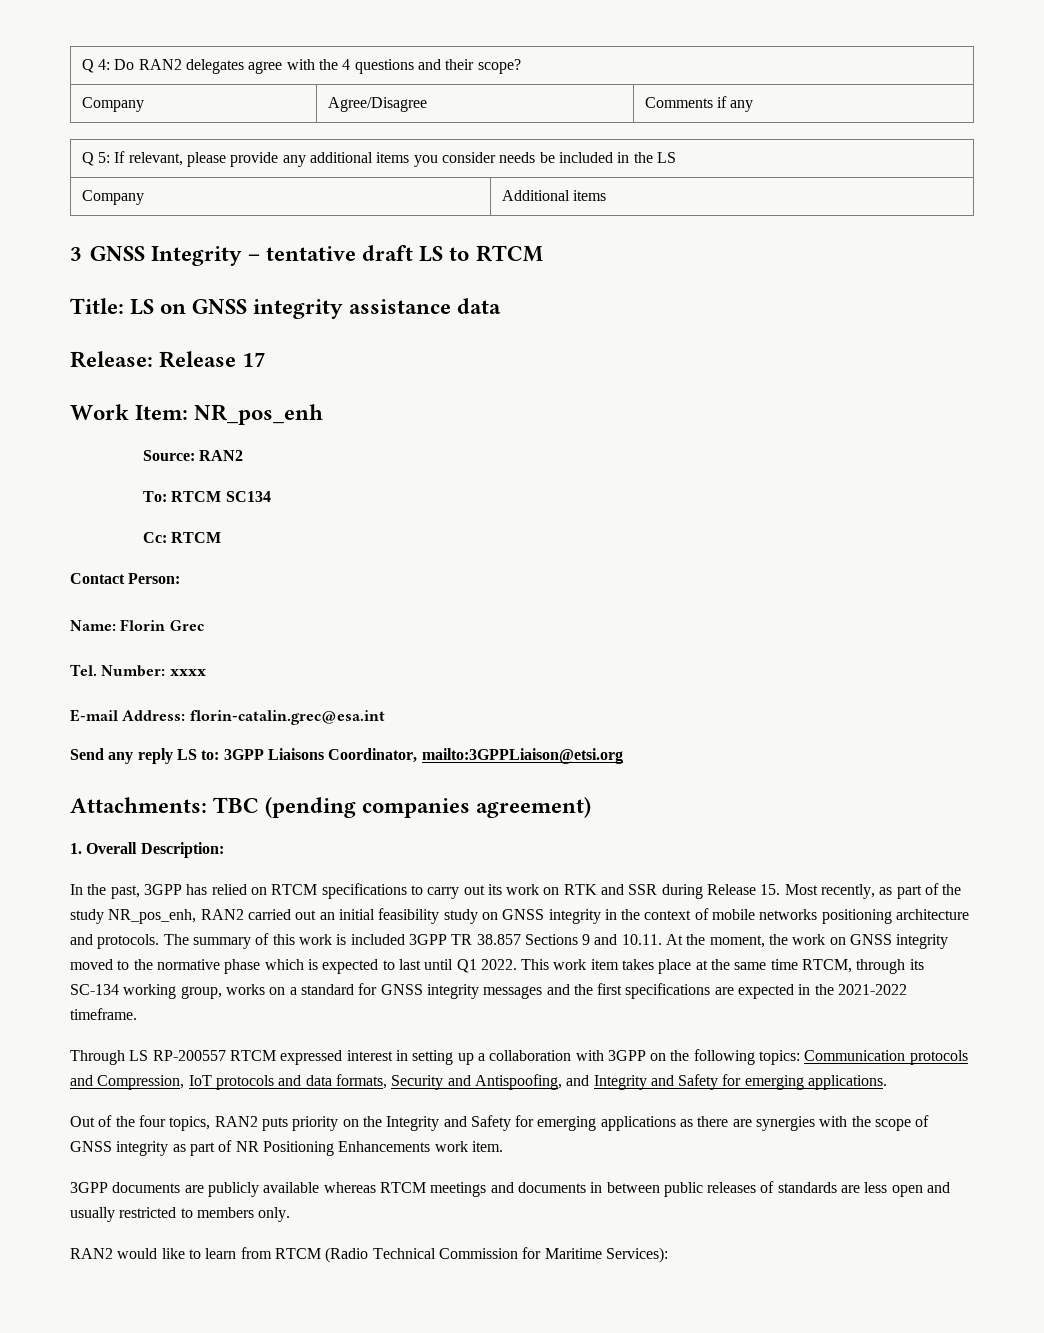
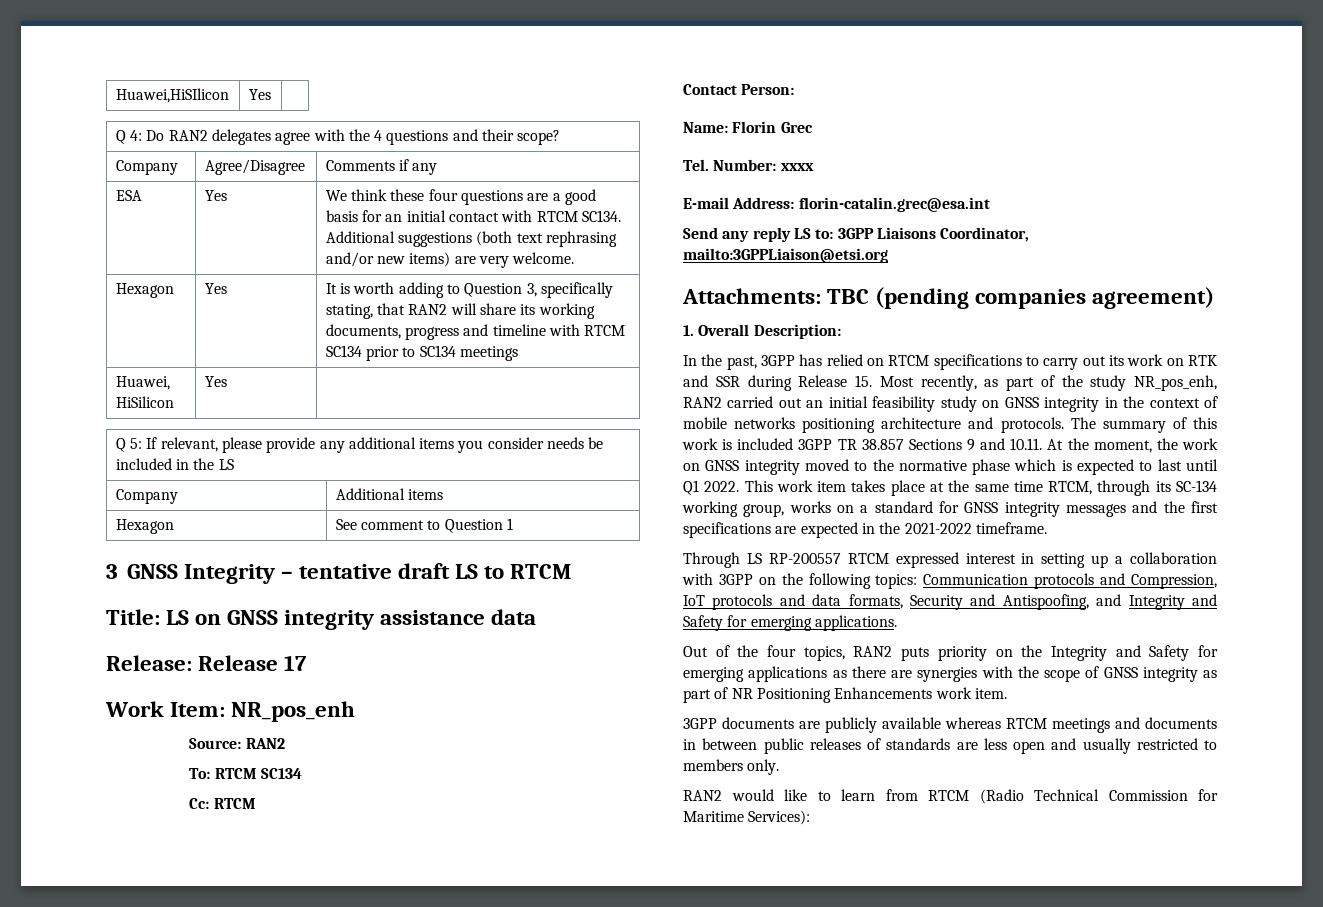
(81, 66) none -> [115,88,229,103] [248,89,271,100] Huawei,HiSIlicon | Yes | //
(754, 106) none -> [115,190,142,201] [204,190,227,201] [325,189,596,205] [325,210,621,222] [325,231,617,247] [325,252,575,268] [115,283,174,298] [204,283,227,294] [325,282,613,298] [325,303,595,319] [325,324,626,340] [325,345,518,361] [115,376,170,390] [115,396,174,408] [204,376,227,387] // ESA | Yes | We think these four questions are a good basis for an initial contact with RTCM SC134. Additional suggestions (both text rephrasing and/or new items) are very welcome. // Hexagon | Yes | It is worth adding to Question 3, specifically stating, that RAN2 will share its working documents, progress and timeline with RTCM SC134 prior to SC134 meetings // Huawei, HiSilicon | Yes |
(607, 195) none -> [115,519,174,534] [335,518,513,533] // Hexagon | See comment to Question 1

